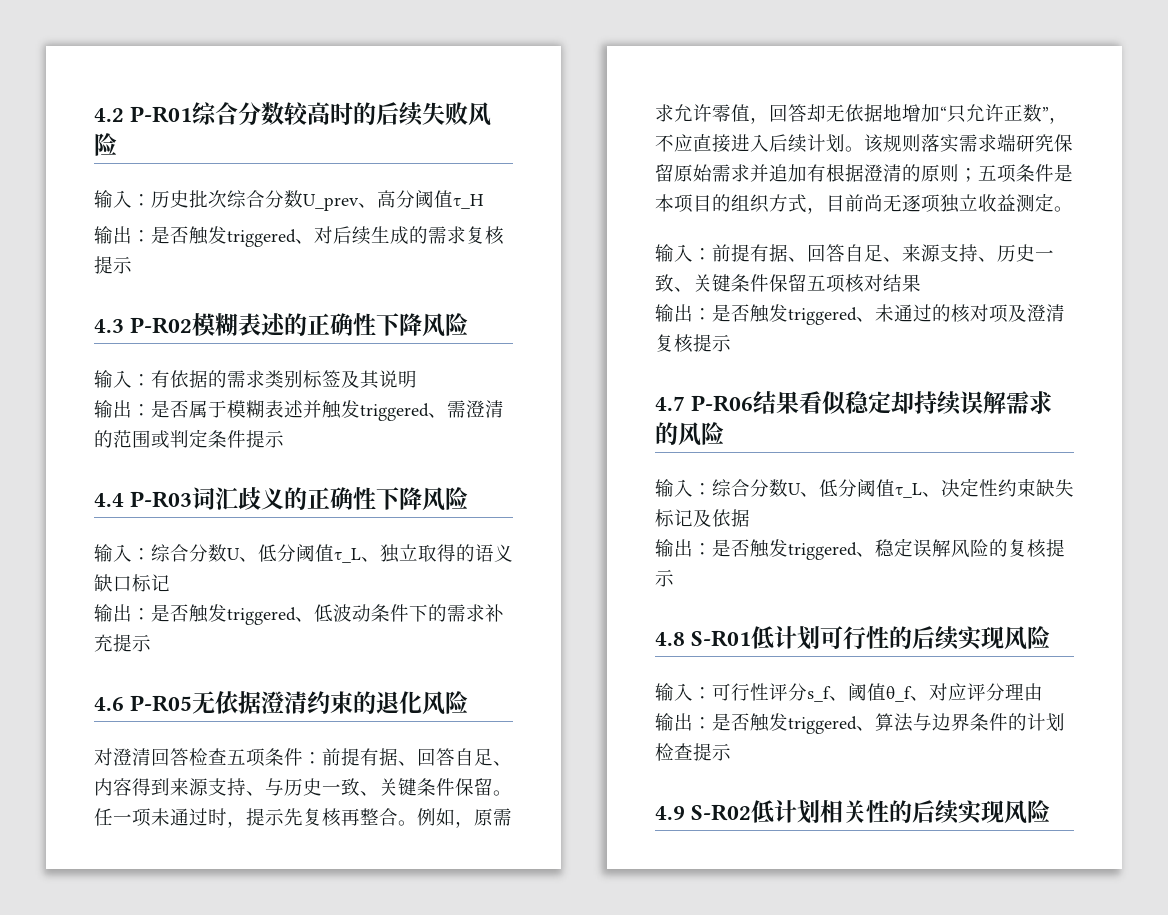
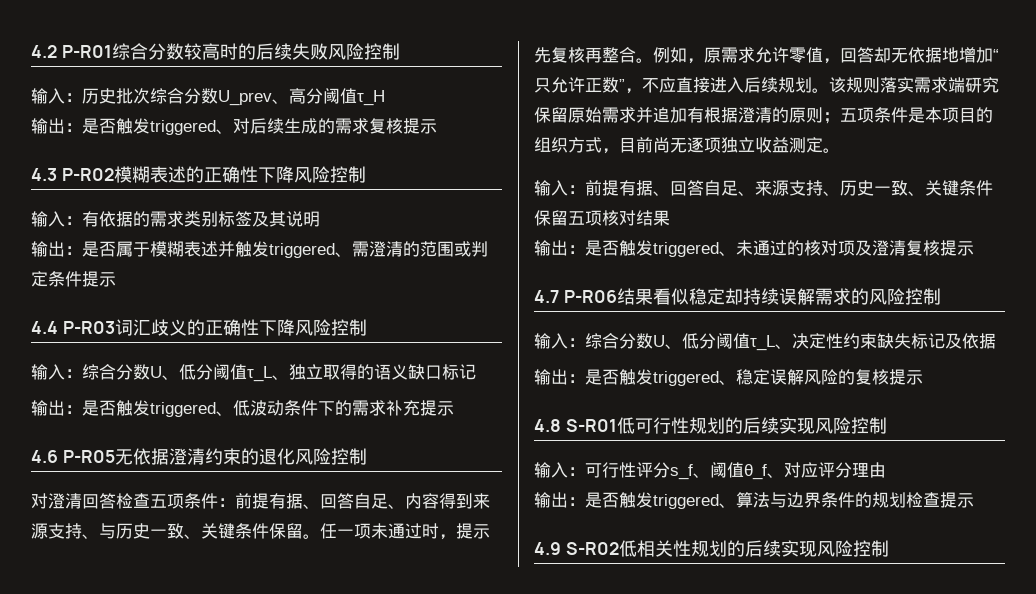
(117, 144) none -> [363,43,400,60] 控制
(469, 324) none -> [329,166,366,183] 控制
(469, 498) none -> [330,319,367,336] 控制
(469, 702) none -> [330,448,367,465] 控制
[807,134,826,152] 计 -> [778,77,795,93] 规
(724, 433) none -> [904,288,941,305] 控制
[774,626,1051,650] 计划可行性的后续实现风险 -> [634,417,887,434] 可行性规划的后续实现风险控制
[1027,713,1046,731] 计 -> [872,492,889,508] 规
[774,800,1051,824] 计划相关性的后续实现风险 -> [636,540,889,557] 相关性规划的后续实现风险控制

